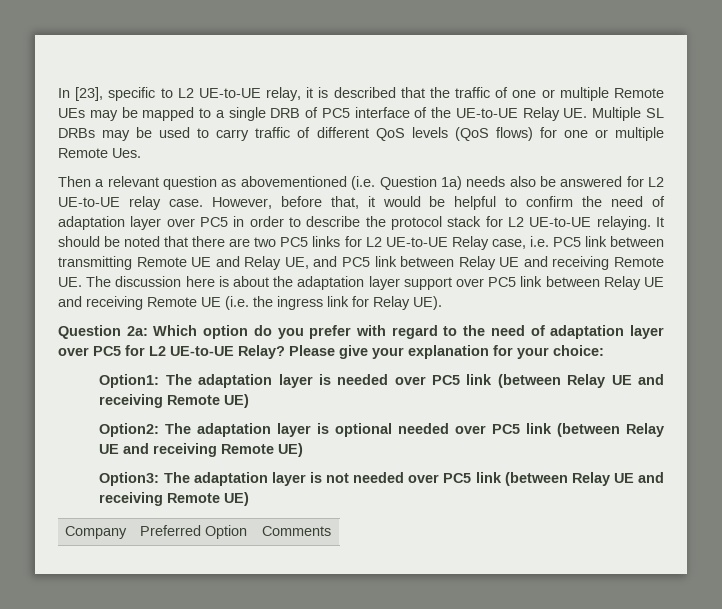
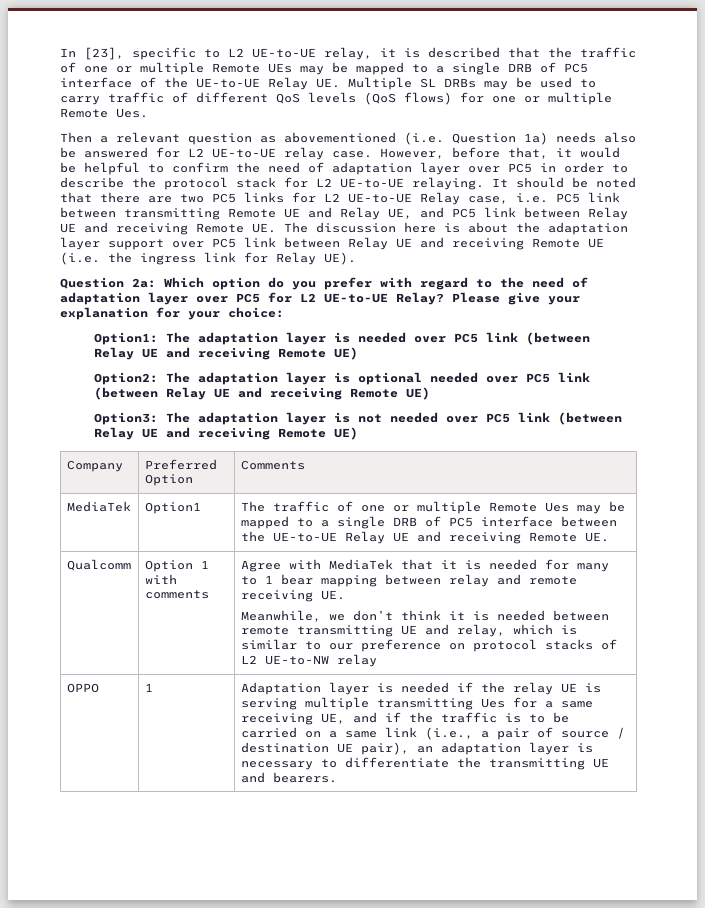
(331, 531) none -> [66,501,131,512] [144,502,201,514] [240,501,625,514] [240,516,617,529] [240,531,609,544] [66,559,131,571] [144,560,209,572] [144,574,177,584] [144,590,209,599] [240,559,609,572] [240,574,577,587] [240,590,345,602] [240,610,609,622] [240,624,577,637] [240,639,617,652] [240,654,377,667] [66,683,99,693] [144,683,153,692] [240,682,601,695] [240,697,593,710] [240,712,569,725] [240,727,625,740] [240,742,593,755] [240,757,609,770] [240,772,337,783] // MediaTek | Option1 | The traffic of one or multiple Remote Ues may be mapped to a single DRB of PC5 interface between the UE-to-UE Relay UE and receiving Remote UE. // Qualcomm | Option 1 with comments | Agree with MediaTek that it is needed for many to 1 bear mapping between relay and remote receiving UE. // Meanwhile, we don’t think it is needed between remote transmitting UE and relay, which is similar to our preference on protocol stacks of L2 UE-to-NW relay // OPPO | 1 | Adaptation layer is needed if the relay UE is serving multiple transmitting Ues for a same receiving UE, and if the traffic is to be carried on a same link (i.e., a pair of source / destination UE pair), an adaptation layer is necessary to differentiate the transmitting UE and bearers.

